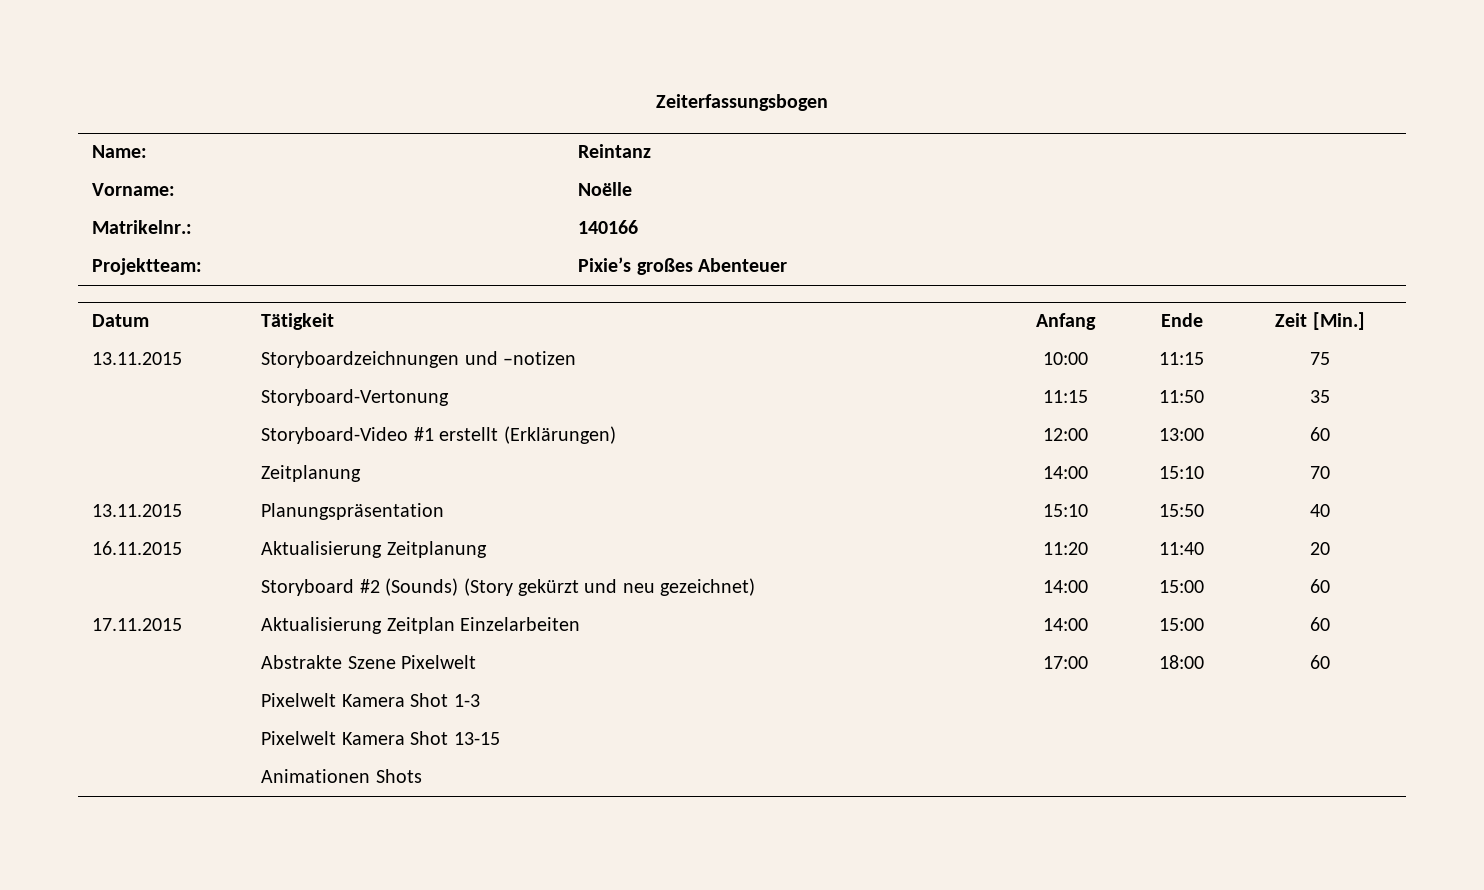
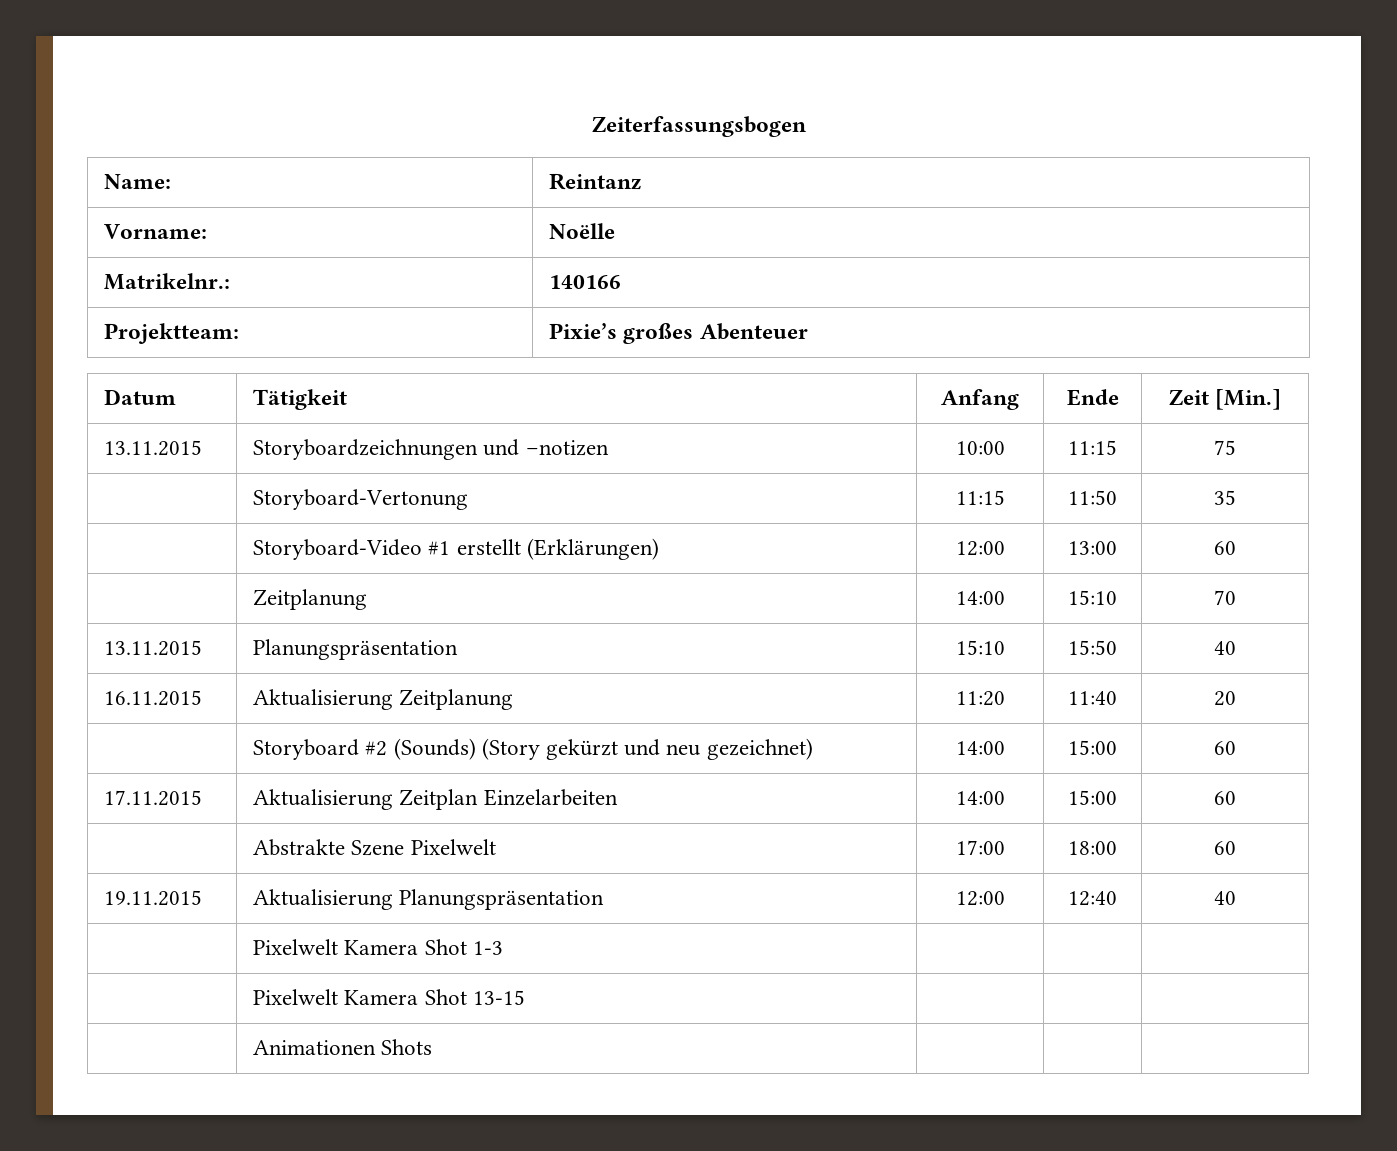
(1330, 662) none -> [104,890,203,906] [253,889,605,910] [955,891,1005,906] [1068,891,1117,906] [1214,891,1236,905] // 19.11.2015 | Aktualisierung Planungspräsentation | 12:00 | 12:40 | 40

